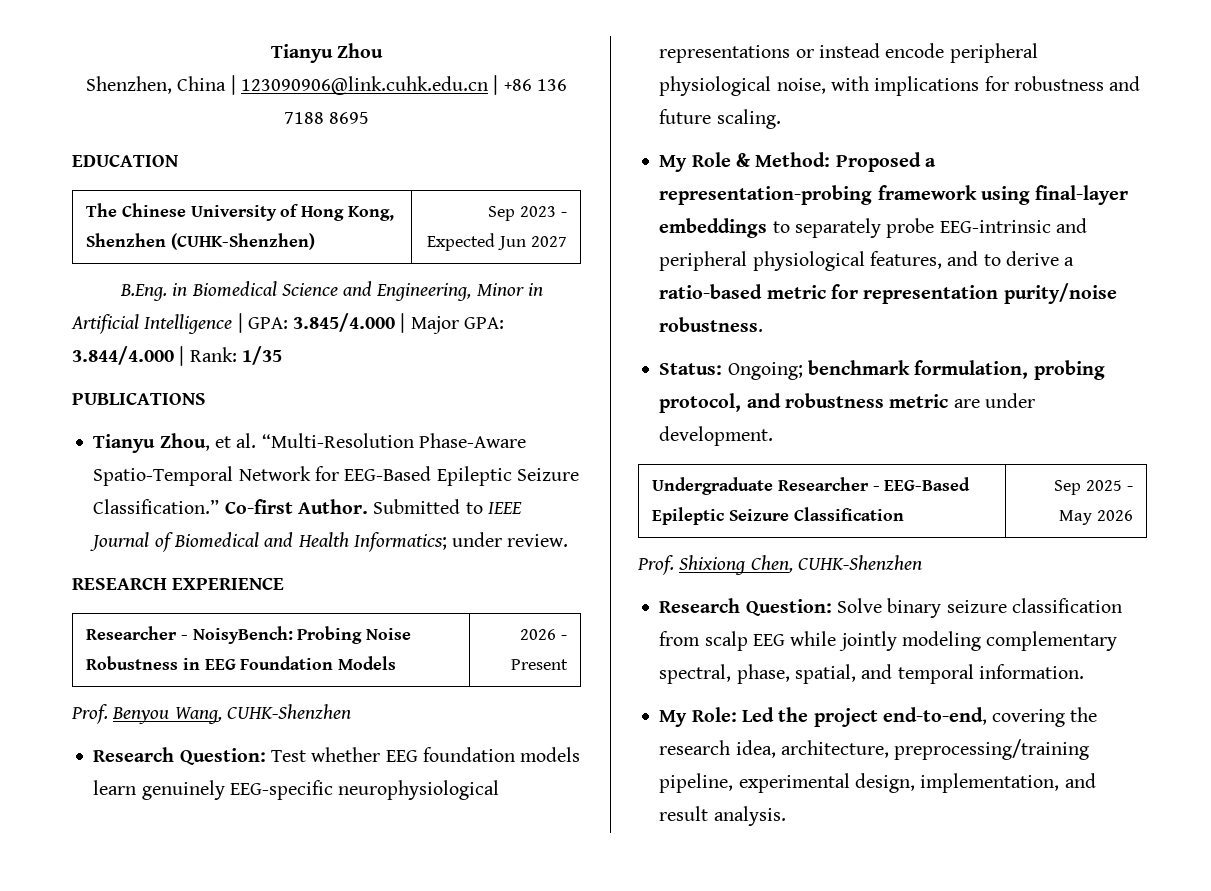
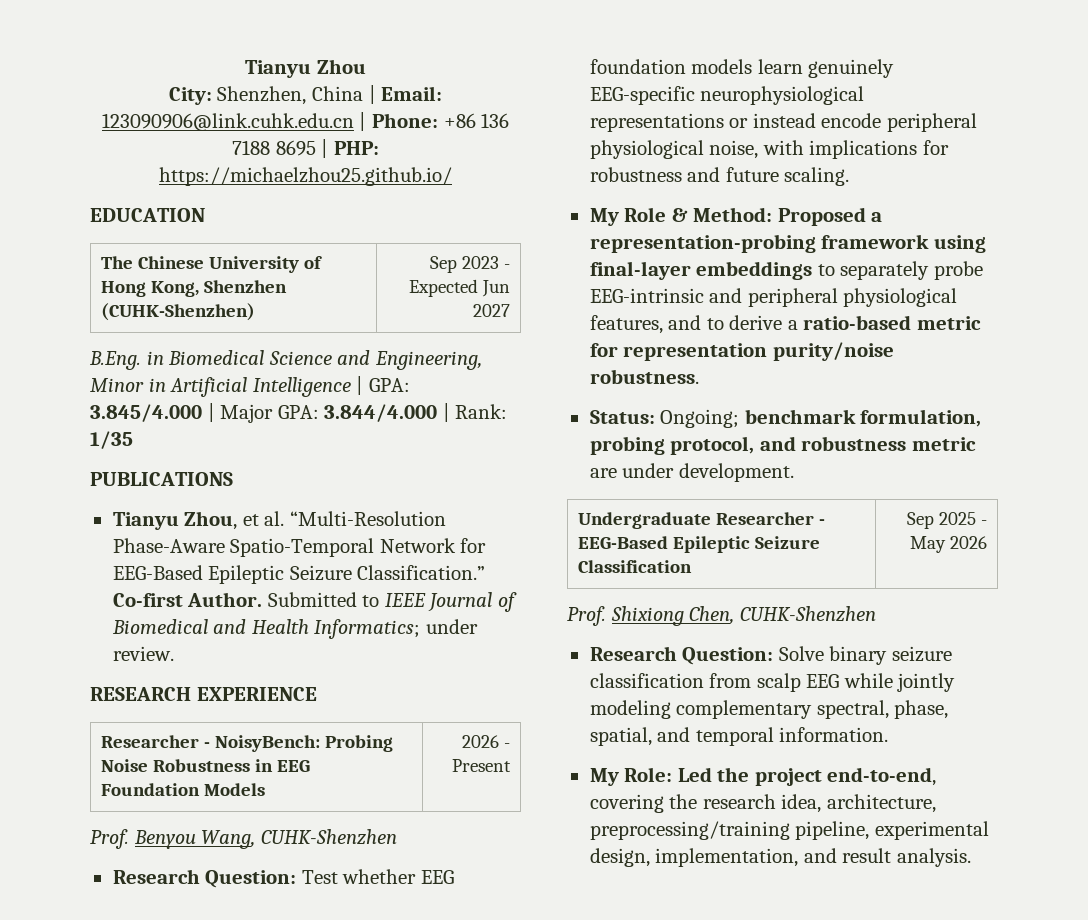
(384, 50) none -> [168,87,212,105] City:
(236, 85) none -> [381,86,443,101] Email:
(499, 85) none -> [372,113,439,128] Phone:
(370, 118) none -> [321,139,379,158] [159,167,452,186] | PHP: https://michaelzhou25.github.io/

